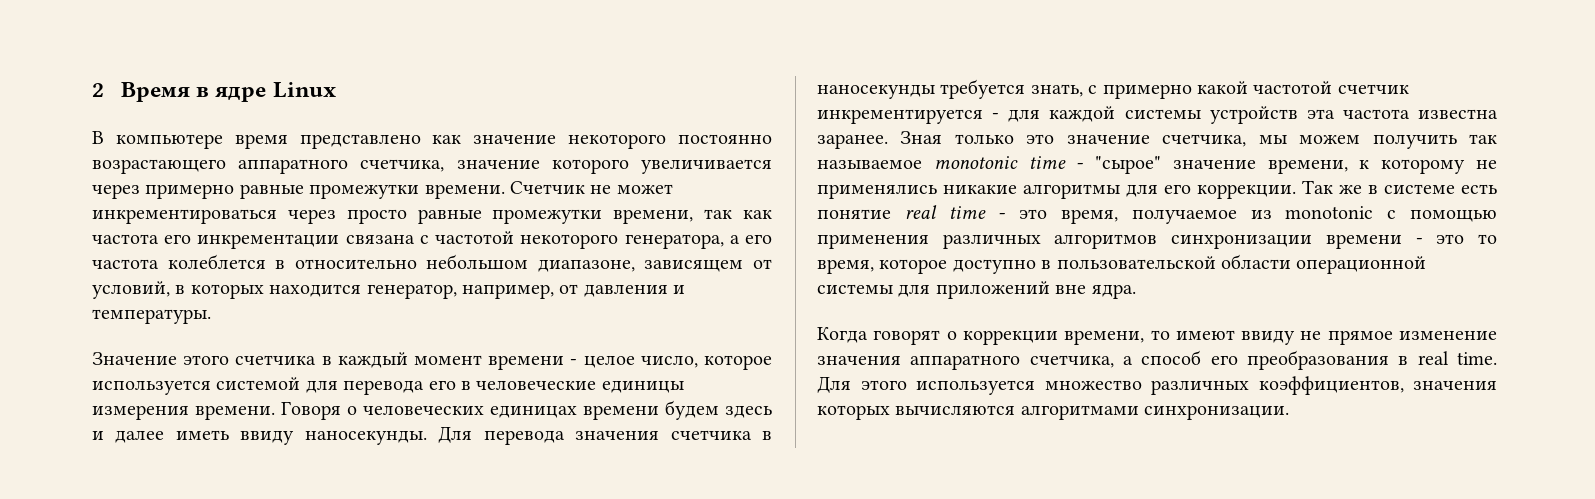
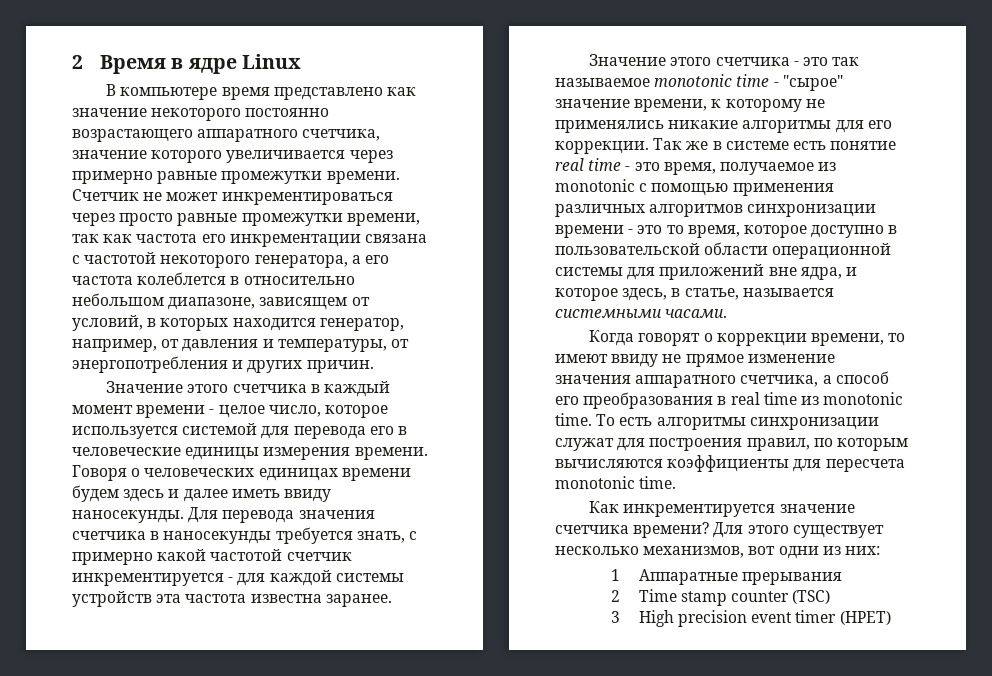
[92,309,211,324] температуры. -> [277,339,409,352] [72,356,374,373] температуры, от энергопотребления и других причин.
[900,131,1457,149] Зная только это значение счетчика, мы можем получить -> [589,54,828,66] // Значение этого счетчика - это
[1091,284,1136,299] ядра. -> [800,267,857,280] [555,288,834,301] [555,309,728,318] ядра, и которое здесь, в статье, называется системными часами.
[1457,352,1497,365] [817,376,1497,395] [817,405,1290,420] time. Для этого используется множество различных коэффициентов, значения которых вычисляются алгоритмами синхронизации. -> [763,392,904,405] [555,413,879,430] [555,438,908,451] [555,455,905,472] [555,476,677,489] [589,501,855,517] [555,522,884,538] [555,546,880,559] [610,569,843,585] [610,589,831,606] [610,610,891,627] time из monotonic time. То есть алгоритмы синхронизации служат для построения правил, по которым вычисляются коэффициенты для пересчета monotonic time. // Как инкрементируется значение счетчика времени? Для этого существует несколько механизмов, вот одни из них: // 1 Аппаратные прерывания // 2 Time stamp counter (TSC) // 3 High precision event timer (HPET)

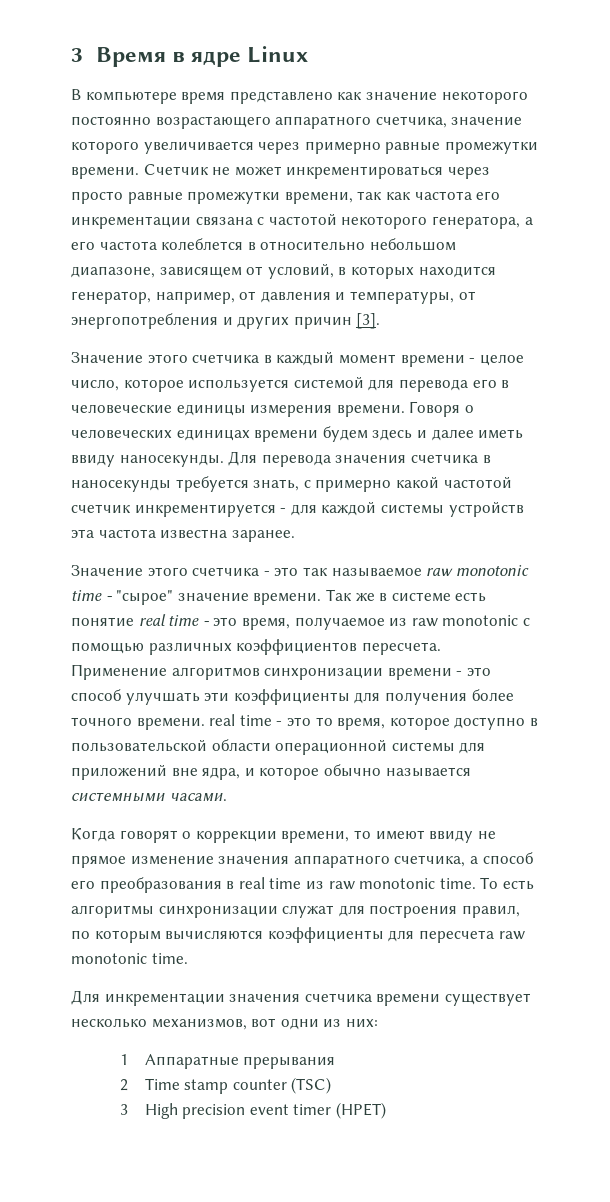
[72,55,83,69] 2 -> [71,48,83,62] 3
[306,360,374,373] причин. -> [293,313,381,329] причин [3].
(650, 82) none -> [426,568,454,576] raw
[634,99,825,112] [555,120,892,133] [555,141,649,154] времени, к которому не применялись никакие алгоритмы для его коррекции. -> [253,592,322,605] времени.
(837, 166) none -> [411,618,438,627] raw
[732,183,834,196] [555,204,645,217] применения различных -> [148,639,441,655] [71,664,167,680] различных коэффициентов пересчета. Применение
(663, 229) none -> [71,689,514,705] [71,714,311,730] способ улучшать эти коэффициенты для получения более точного времени. real time - это
[622,288,739,301] здесь, в статье, -> [323,764,381,777] обычно
(819, 400) none -> [328,881,355,890] raw
(905, 465) none -> [498,931,525,940] raw
[589,501,855,517] [555,522,789,538] Как инкрементируется значение счетчика времени? Для этого -> [71,990,441,1006] Для инкрементации значения счетчика времени

